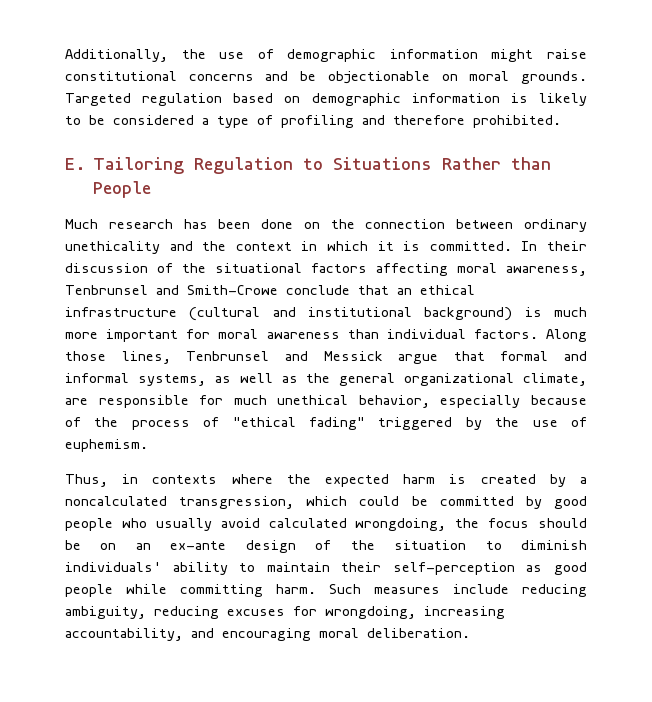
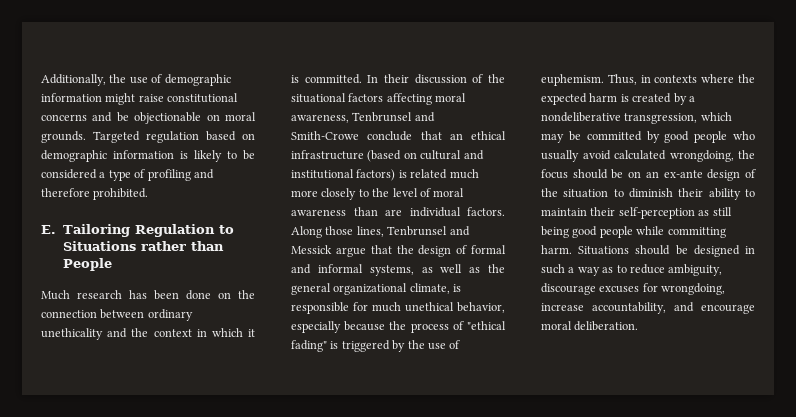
[442,157,502,170] Rather -> [141,241,187,251] rather
[189,307,587,321] [65,329,211,342] (cultural and institutional background) is much more important for -> [367,150,484,162] [291,169,479,181] [291,188,431,200] (based on cultural and institutional factors) is related much more closely to the level of
(379, 334) none -> [385,209,402,216] are
(485, 356) none -> [396,245,468,257] the design of
[65,398,88,405] are -> [453,284,462,292] is
[65,417,81,427] of -> (386, 326) none
(365, 423) none -> [330,341,339,349] is
(148, 445) // -> (604, 80) none
[65,496,167,506] noncalculated -> [541,112,621,122] nondeliberative
[359,496,400,506] could -> [541,133,564,143] may
[65,562,161,572] individuals' -> [678,188,704,197] their
(543, 568) none -> [712,207,732,216] [541,226,569,238] still being
[329,584,587,597] [65,606,219,619] Such measures include reducing ambiguity, reducing -> [578,245,755,257] [541,264,723,276] [541,283,596,295] Situations should be designed in such a way as to reduce ambiguity, discourage
[424,606,505,619] increasing -> [541,303,584,311] increase
[222,628,311,641] encouraging -> [701,304,755,314] encourage

